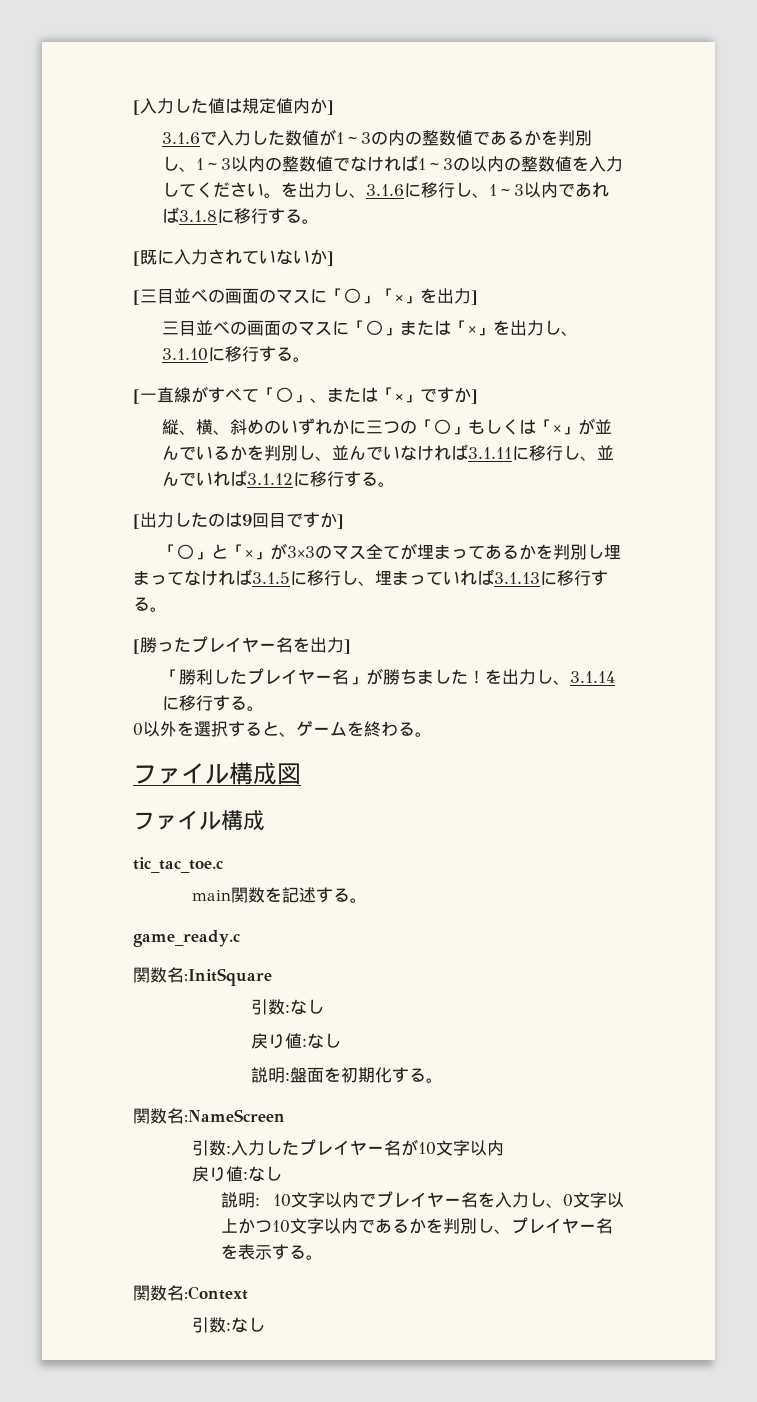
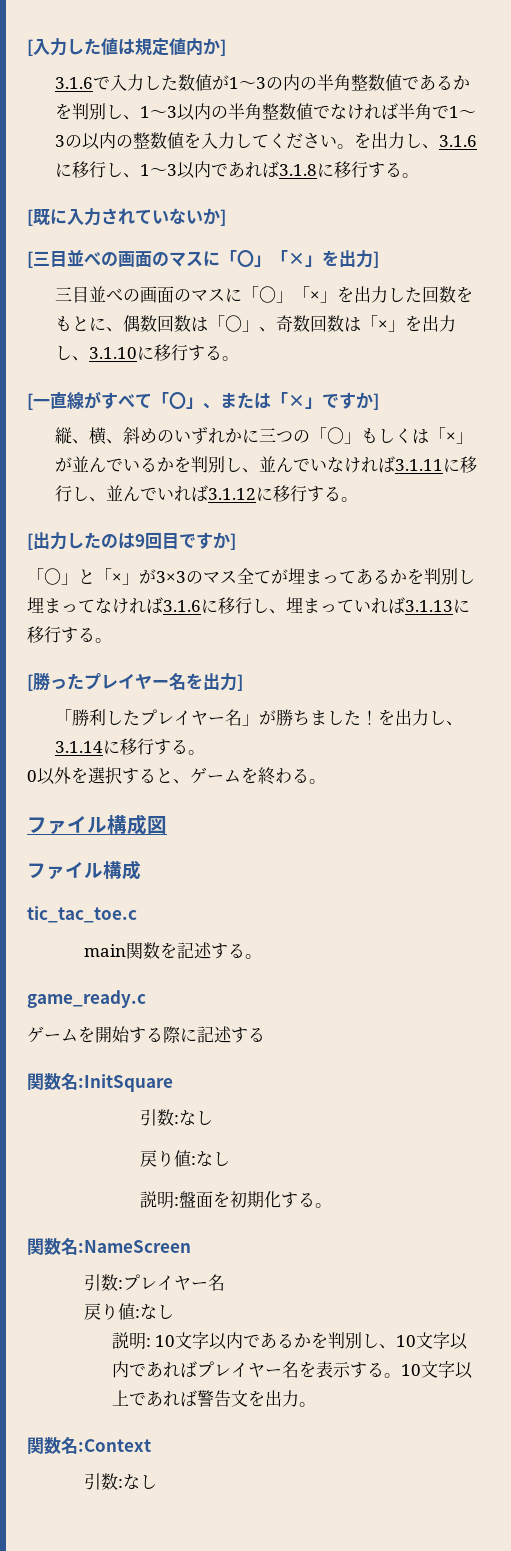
(423, 138) none -> [317,74,352,91] 半角
(283, 164) none -> [228,103,263,120] 半角
(419, 163) none -> [398,103,450,120] 半角で
[400,320,435,335] また -> [293,286,474,303] [55,315,345,332] 「×」を出力した回数をもとに、偶数回数は「〇」、奇数回数
[252,572,290,584] 3.1.5 -> [163,600,201,612] 3.1.6
(240, 938) none -> [27,1026,265,1043] // ゲームを開始する際に記述する
[230,1139,504,1156] 入力したプレイヤー名が10文字以内 -> [122,1274,225,1291] プレイヤー名
[376,1191,624,1208] [221,1218,512,1234] プレイヤー名を入力し、0文字以上かつ10文字以内であるかを判別し、 -> [260,1332,469,1350] [111,1361,197,1378] あるかを判別し、10文字以内であれば
(324, 1257) none -> [400,1361,473,1379] [111,1390,316,1407] 10文字以上であれば警告文を出力。

